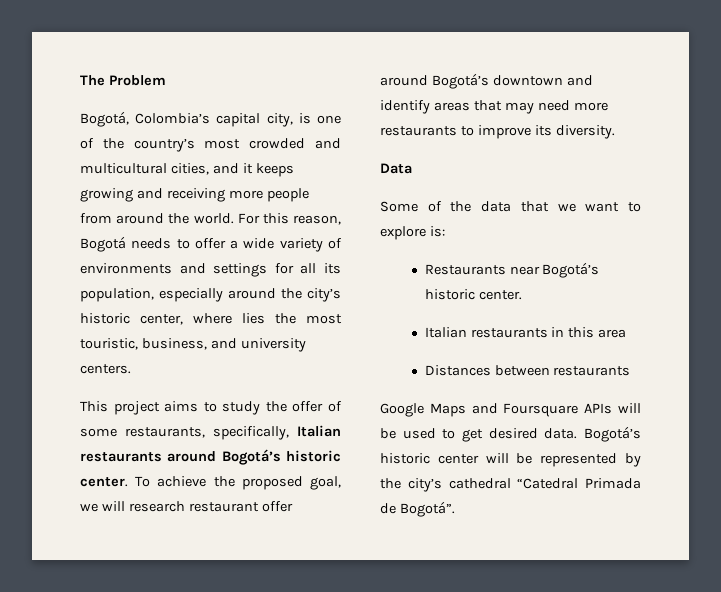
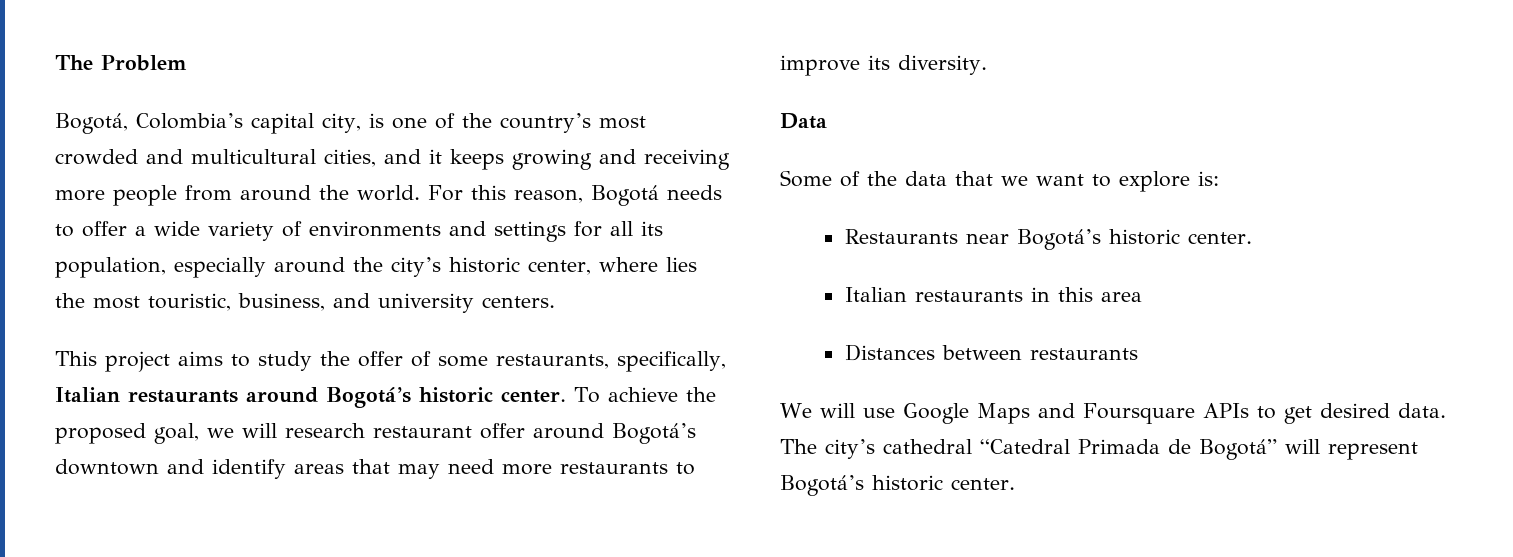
(631, 371) none -> [780,403,895,418] We will use
[618,403,641,413] [380,428,436,439] will be used -> (1249, 410) none
[584,426,641,442] [380,453,641,467] [380,478,401,489] Bogotá’s historic center will be represented by the -> [780,439,817,454] The
[399,501,455,517] Bogotá”. -> [1199,439,1418,460] [780,475,1015,496] Bogotá” will represent Bogotá’s historic center.

